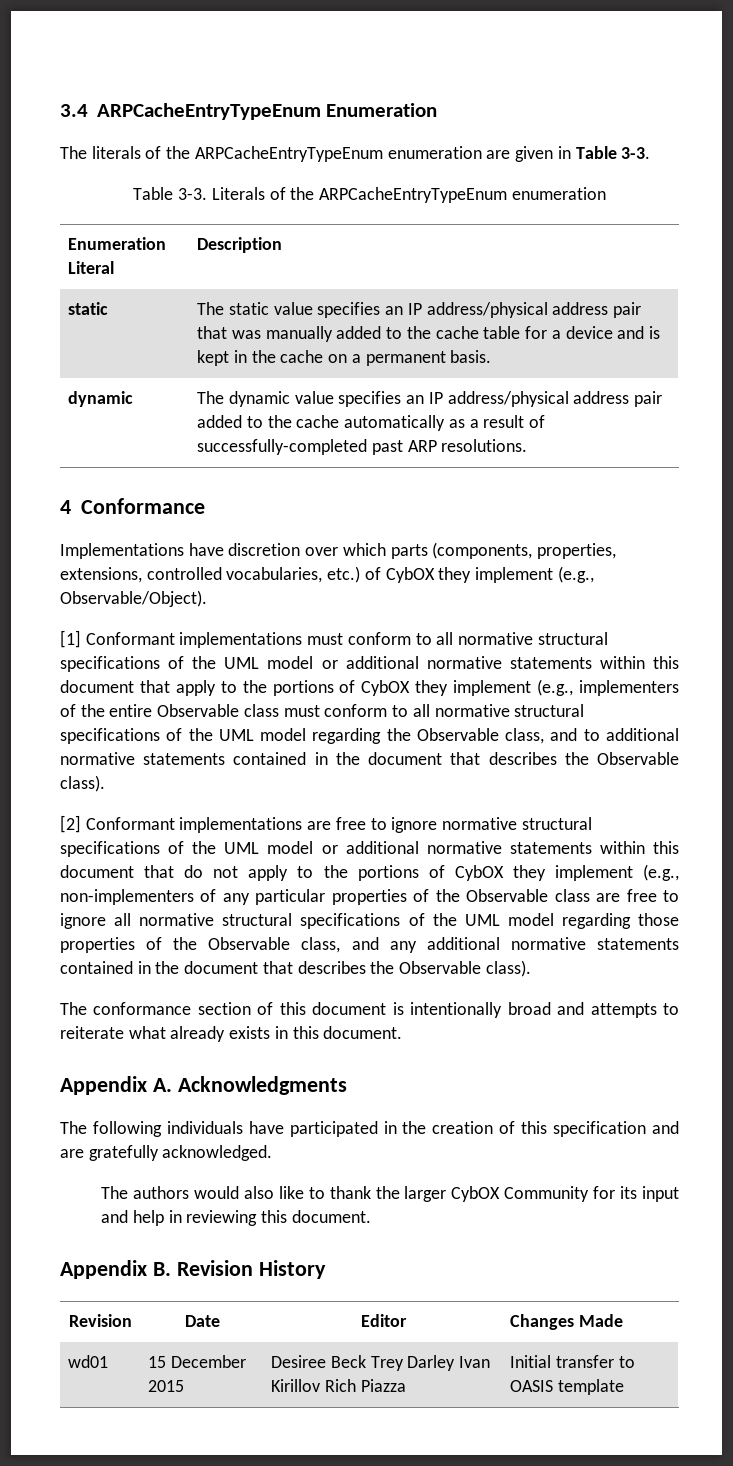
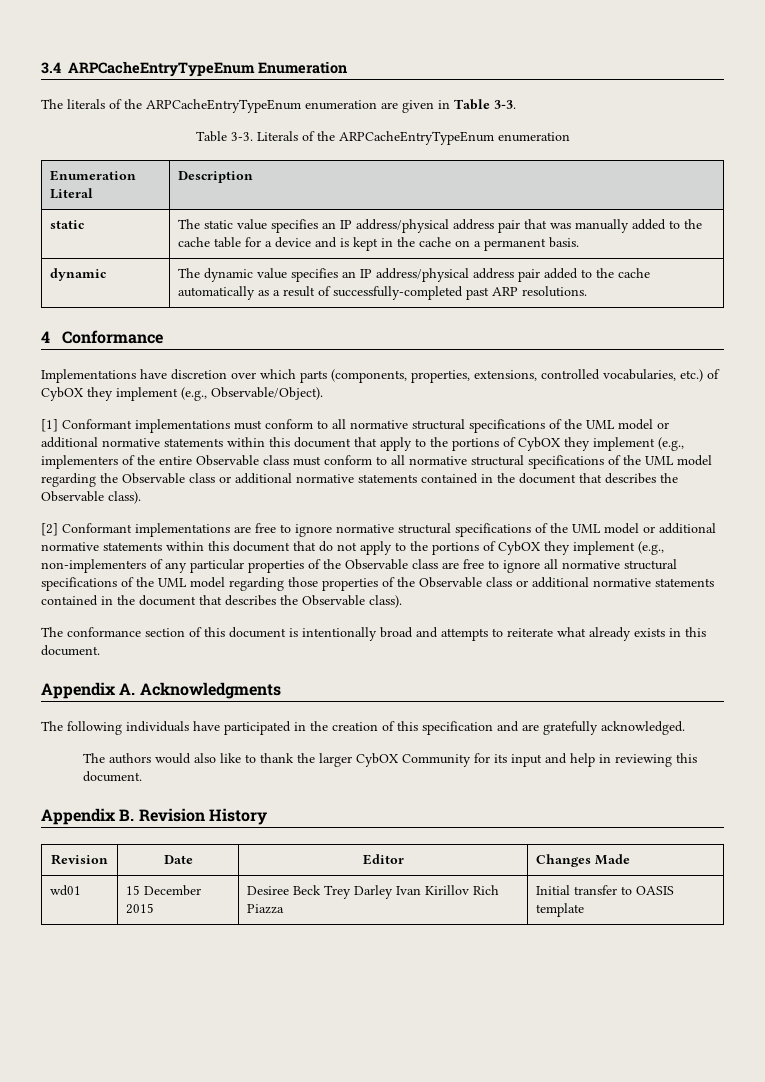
[505,728,600,744] class, and to -> [189,473,231,483] class or
[301,937,417,953] class, and any -> [486,577,528,587] class or

